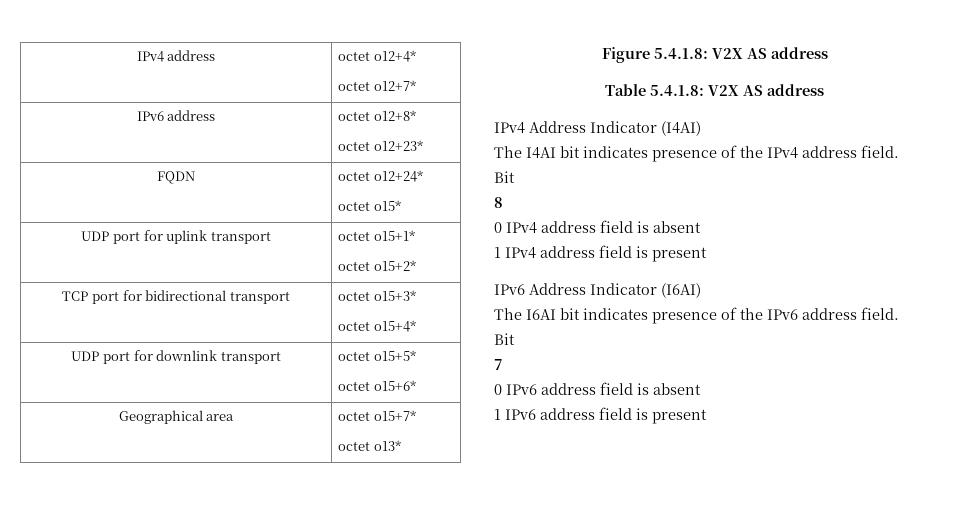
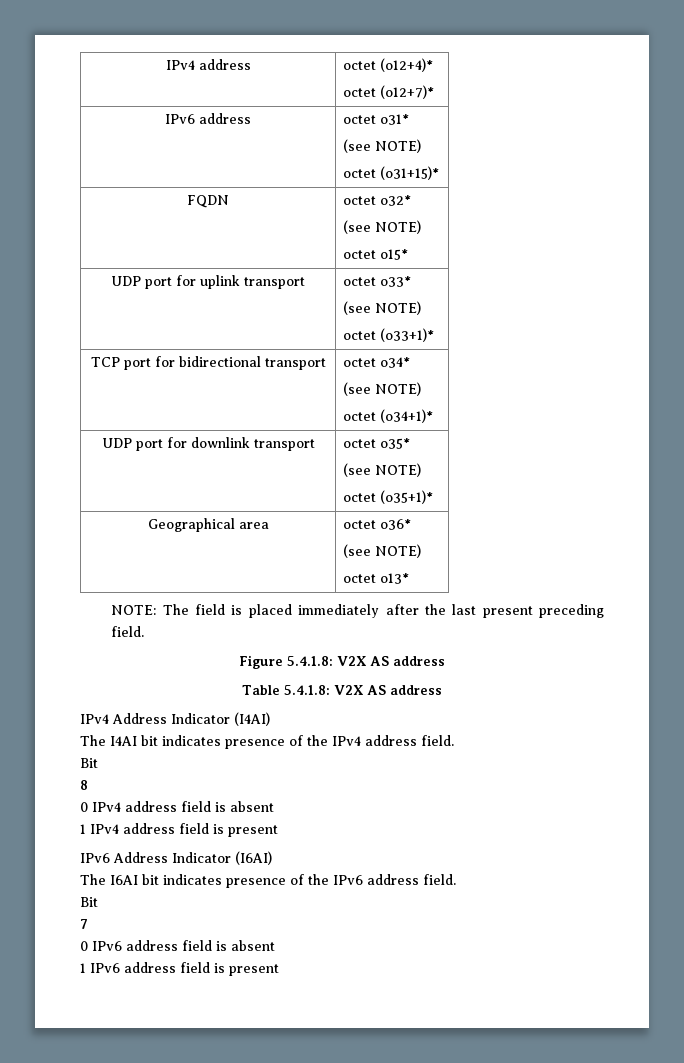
[373,50,416,62] [338,80,416,91] o12+4* // octet o12+7* -> [379,58,433,72] [342,85,434,99] (o12+4)* // octet (o12+7)*
[373,110,416,121] [338,140,423,151] o12+8* // octet o12+23* -> [379,114,409,125] [342,139,421,153] [342,166,439,180] o31* // (see NOTE) // octet (o31+15)*
[373,170,423,182] o12+24* -> [379,195,411,206] [342,220,421,234] o32* // (see NOTE)
[373,230,415,241] [338,260,416,271] o15+1* // octet o15+2* -> [379,276,411,287] [342,301,421,315] [342,328,434,342] o33* // (see NOTE) // octet (o33+1)*
[373,290,416,301] [338,320,416,332] o15+3* // octet o15+4* -> [379,357,410,368] [342,382,421,396] [342,409,433,423] o34* // (see NOTE) // octet (o34+1)*
[373,350,416,361] [338,380,416,391] o15+5* // octet o15+6* -> [379,438,410,449] [342,463,421,477] [342,490,433,504] o35* // (see NOTE) // octet (o35+1)*
[373,410,416,421] o15+7* -> [379,519,411,530] [342,544,421,558] o36* // (see NOTE)
(401, 445) none -> [111,604,604,618] [111,626,145,637] // NOTE: The field is placed immediately after the last present preceding field.

